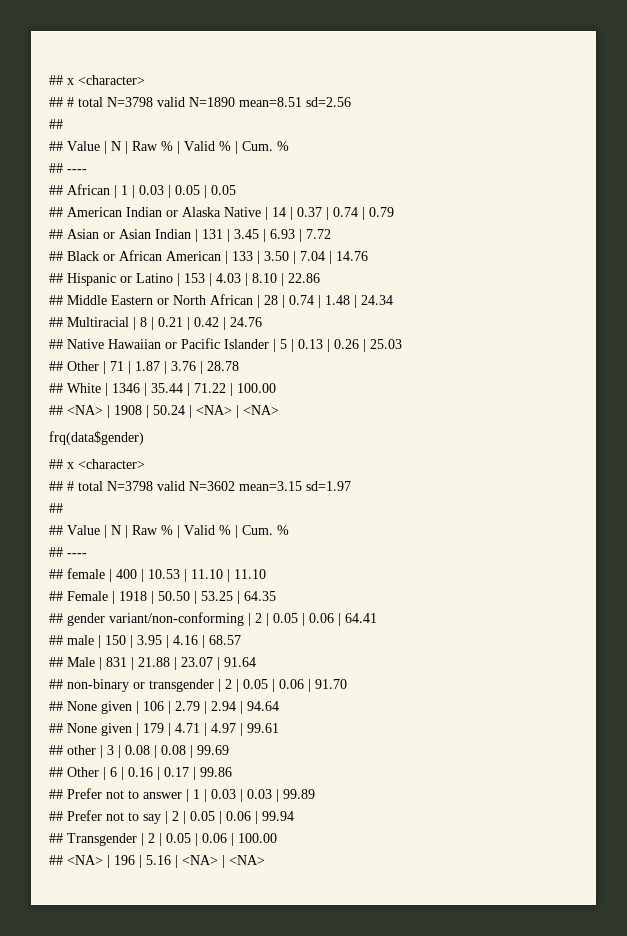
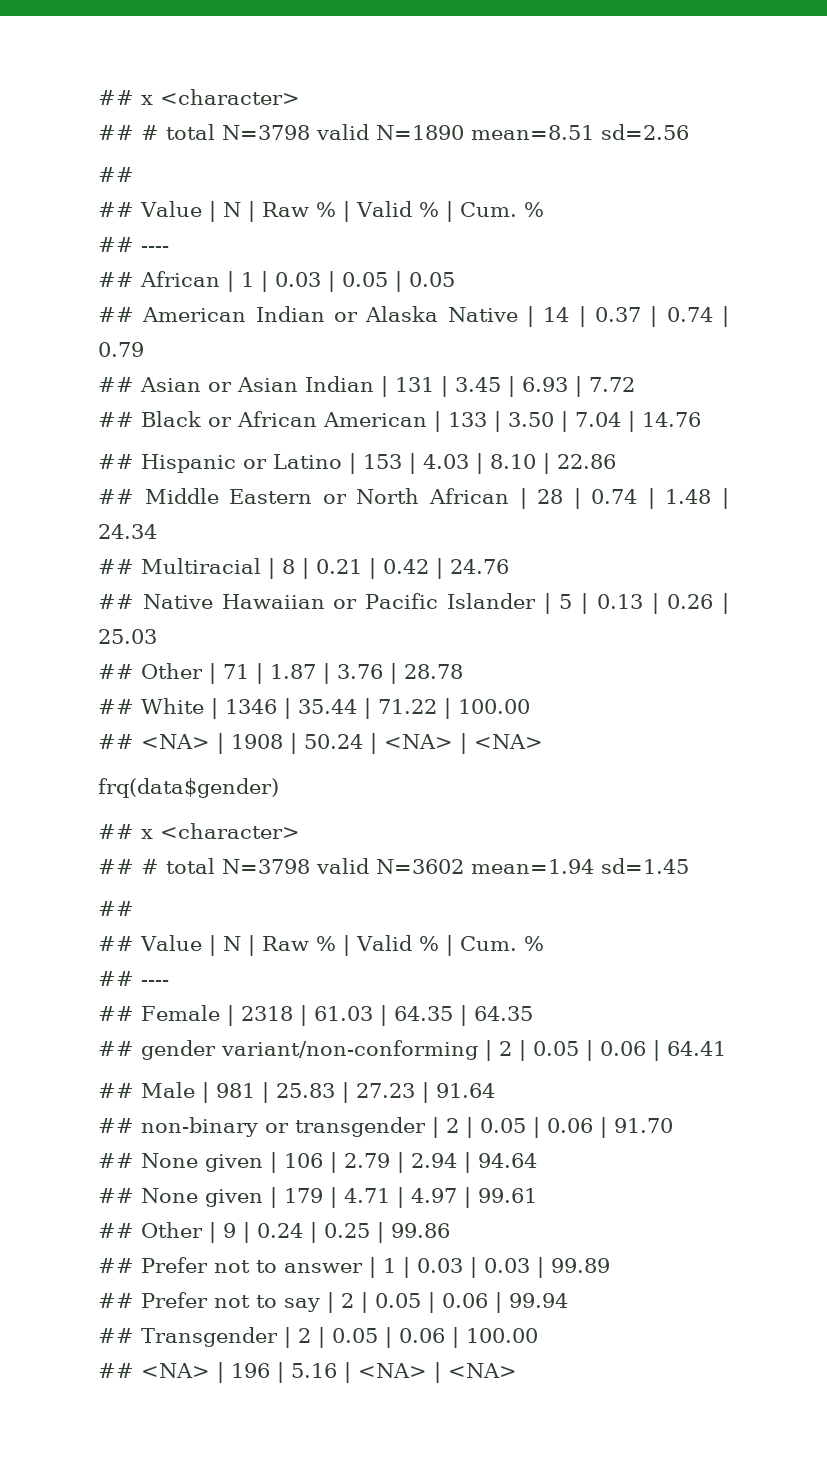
[239,481,351,491] mean=3.15 sd=1.97 -> [471,858,689,874] mean=1.94 sd=1.45
[67,568,266,582] [49,591,233,604] female | 400 | 10.53 | 11.10 | 11.10 // ## Female | 1918 | 50.50 | 53.25 -> [141,1005,453,1026] Female | 2318 | 61.03 | 64.35
[67,635,241,648] [49,657,213,670] male | 150 | 3.95 | 4.16 | 68.57 // ## Male | 831 | 21.88 | 23.07 -> [141,1082,415,1103] Male | 981 | 25.83 | 27.23
[67,745,229,758] [49,767,189,780] other | 3 | 0.08 | 0.08 | 99.69 // ## Other | 6 | 0.16 | 0.17 -> [141,1222,370,1243] Other | 9 | 0.24 | 0.25

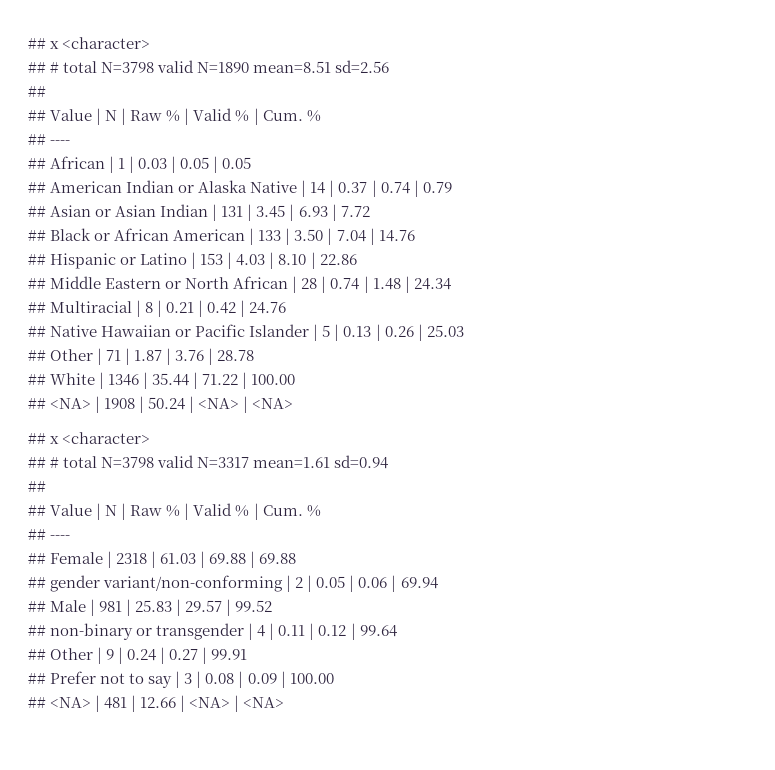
[98,778,279,798] [98,823,300,839] [98,858,689,874] // frq(data$gender) // ## x <character> // ## # total N=3798 valid N=3602 mean=1.94 sd=1.45 -> [28,432,151,444] [28,455,389,469] // ## x <character> // ## # total N=3798 valid N=3317 mean=1.61 sd=0.94
[393,1005,533,1026] 64.35 | 64.35 -> [209,551,297,568] 69.88 | 69.88
[667,1041,726,1056] 64.41 -> [400,577,438,589] 69.94
[356,1082,495,1103] 27.23 | 91.64 -> [185,599,273,616] 29.57 | 99.52
[446,1117,673,1138] [98,1152,537,1173] [98,1187,537,1208] 2 | 0.05 | 0.06 | 91.70 // ## None given | 106 | 2.79 | 2.94 | 94.64 // ## None given | 179 | 4.71 | 4.97 | 99.61 -> [257,623,397,640] 4 | 0.11 | 0.12 | 99.64
[324,1222,450,1243] [98,1257,610,1278] 0.25 | 99.86 // ## Prefer not to answer | 1 | 0.03 | 0.03 | 99.89 -> [169,647,248,664] 0.27 | 99.91
[341,1292,568,1313] [98,1327,538,1348] [98,1362,337,1383] 2 | 0.05 | 0.06 | 99.94 // ## Transgender | 2 | 0.05 | 0.06 | 100.00 // ## <NA> | 196 | 5.16 -> [184,671,334,688] [28,695,177,712] 3 | 0.08 | 0.09 | 100.00 // ## <NA> | 481 | 12.66

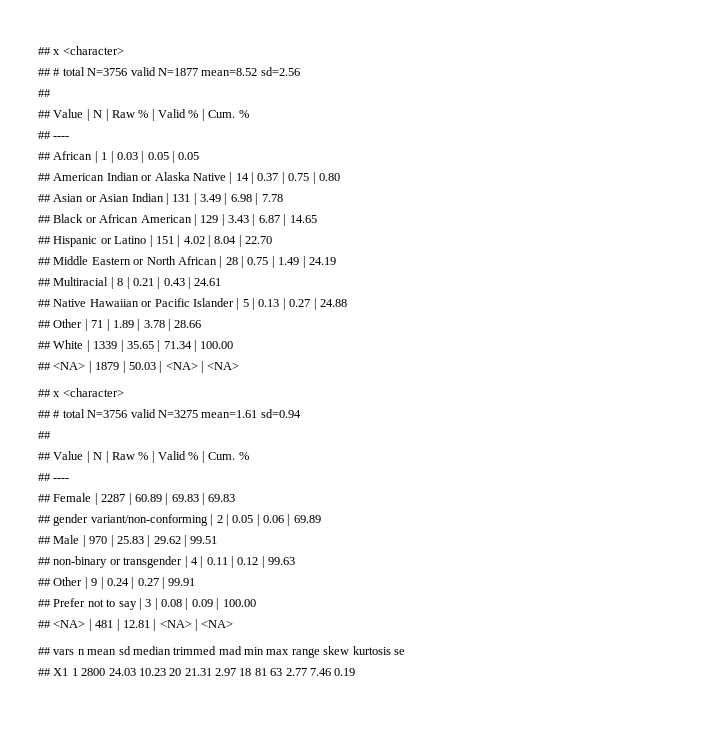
[28,37,151,49] [28,60,332,73] ## x <character> // ## # total N=3798 valid N=1890 mean=8.51 -> [38,46,124,55] [38,67,258,76] ## x <character> // ## # total N=3756 valid N=1877 mean=8.52
[380,180,452,197] 0.74 | 0.79 -> [288,172,340,184] 0.75 | 0.80
[256,204,370,221] 3.45 | 6.93 | 7.72 -> [200,193,283,205] 3.49 | 6.98 | 7.78
[258,228,415,245] 133 | 3.50 | 7.04 | 14.76 -> [200,214,317,226] 129 | 3.43 | 6.87 | 14.65
[200,252,357,269] 153 | 4.03 | 8.10 | 22.86 -> [155,235,273,247] 151 | 4.02 | 8.04 | 22.70
[330,276,451,293] 0.74 | 1.48 | 24.34 -> [247,256,336,268] 0.75 | 1.49 | 24.19
[207,300,287,317] 0.42 | 24.76 -> [163,277,222,289] 0.43 | 24.61
[384,324,464,341] 0.26 | 25.03 -> [289,298,347,310] 0.27 | 24.88
[134,348,255,365] [28,372,296,389] [28,396,186,413] 1.87 | 3.76 | 28.78 // ## White | 1346 | 35.44 | 71.22 | 100.00 // ## <NA> | 1908 | 50.24 -> [112,319,202,331] [38,340,234,352] [38,361,156,373] 1.89 | 3.78 | 28.66 // ## White | 1339 | 35.65 | 71.34 | 100.00 // ## <NA> | 1879 | 50.03
[101,455,250,468] N=3798 valid N=3317 -> [87,409,198,418] N=3756 valid N=3275
[116,551,297,568] 2318 | 61.03 | 69.88 | 69.88 -> [101,493,236,505] 2287 | 60.89 | 69.83 | 69.83
[400,577,438,589] 69.94 -> [293,515,321,523] 69.89
[99,601,123,612] 981 -> [89,536,108,544] 970
[185,599,273,616] 29.57 | 99.52 -> [153,535,218,547] 29.62 | 99.51
[359,625,397,637] 99.64 -> [268,557,296,565] 99.63
[140,695,285,712] 12.66 | <NA> | <NA> -> [122,619,234,631] [38,646,405,658] [38,668,356,676] 12.81 | <NA> | <NA> // ## vars n mean sd median trimmed mad min max range skew kurtosis se // ## X1 1 2800 24.03 10.23 20 21.31 2.97 18 81 63 2.77 7.46 0.19

